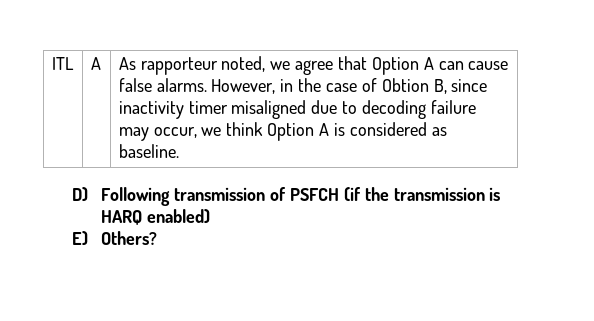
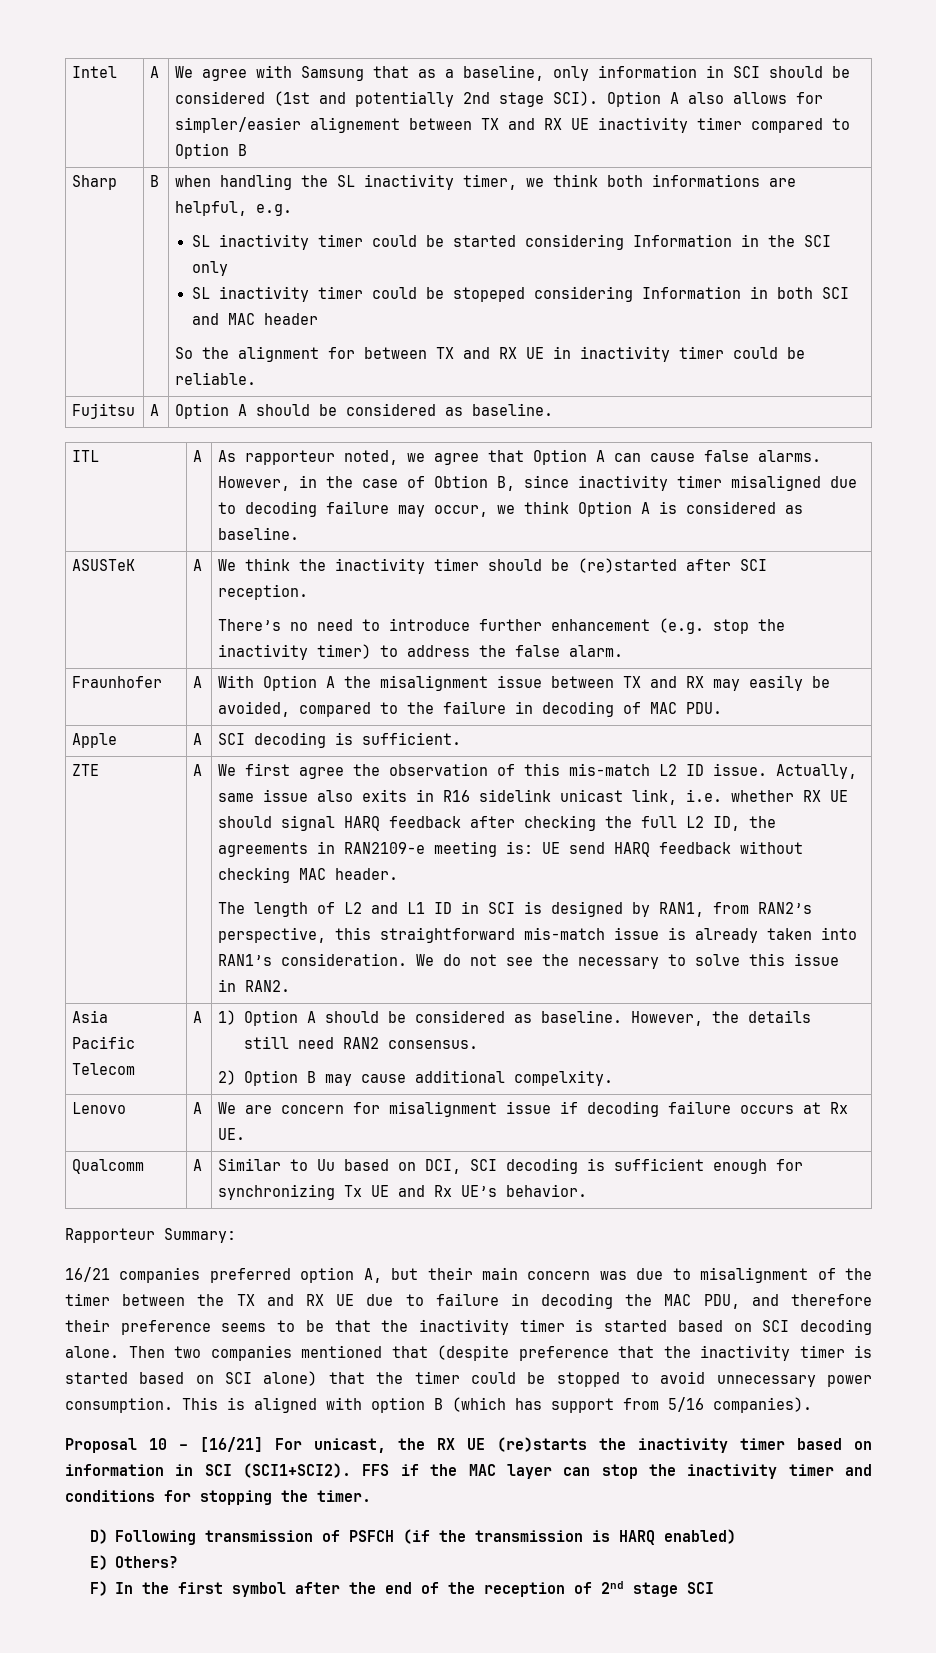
(51, 63) none -> [72,66,118,78] [150,66,160,78] [175,65,851,81] [175,91,824,107] [175,117,851,133] [175,143,248,159] [72,175,118,190] [150,175,160,187] [175,174,797,190] [175,201,293,216] [191,234,831,250] [191,261,228,276] [191,286,849,302] [191,313,318,325] [175,346,806,362] [175,372,257,385] [72,403,136,419] [150,404,160,416] [175,403,554,419] Intel | A | We agree with Samsung that as a baseline, only information in SCI should be considered (1st and potentially 2nd stage SCI). Option A also allows for simpler/easier alignement between TX and RX UE inactivity timer compared to Option B // Sharp | B | when handling the SL inactivity timer, we think both informations are helpful, e.g. // SL inactivity timer could be started considering Information in the SCI only // SL inactivity timer could be stopeped considering Information in both SCI and MAC header // So the alignment for between TX and RX UE in inactivity timer could be reliable. // Fujitsu | A | Option A should be considered as baseline. //
(179, 151) none -> [72,559,136,571] [193,559,203,571] [218,558,768,574] [218,584,309,600] [218,618,786,634] [218,644,624,660] [72,676,163,688] [193,676,203,688] [218,675,831,691] [218,701,723,717] [72,733,118,748] [193,733,203,745] [218,732,462,748] [72,764,100,776] [193,764,203,776] [218,763,858,779] [218,789,849,805] [218,815,777,831] [218,841,804,857] [218,867,399,883] [218,901,813,917] [218,927,858,943] [218,953,840,969] [218,979,291,992] [72,1010,109,1023] [72,1036,136,1049] [72,1063,136,1075] [193,1011,203,1023] [218,1010,811,1026] [243,1036,478,1049] [218,1070,613,1086] [72,1102,127,1114] [193,1102,203,1114] [218,1101,849,1117] [218,1128,246,1140] [72,1159,145,1174] [193,1159,203,1171] [218,1158,804,1174] [218,1184,588,1200] [65,1228,236,1243] [65,1267,873,1283] [65,1293,872,1309] [65,1319,872,1335] [65,1345,872,1361] [65,1371,872,1387] [65,1397,812,1413] [65,1437,872,1453] [65,1463,872,1479] [65,1490,371,1505] // ASUSTeK | A | We think the inactivity timer should be (re)started after SCI reception. // There’s no need to introduce further enhancement (e.g. stop the inactivity timer) to address the false alarm. // Fraunhofer | A | With Option A the misalignment issue between TX and RX may easily be avoided, compared to the failure in decoding of MAC PDU. // Apple | A | SCI decoding is sufficient. // ZTE | A | We first agree the observation of this mis-match L2 ID issue. Actually, same issue also exits in R16 sidelink unicast link, i.e. whether RX UE should signal HARQ feedback after checking the full L2 ID, the agreements in RAN2109-e meeting is: UE send HARQ feedback without checking MAC header. // The length of L2 and L1 ID in SCI is designed by RAN1, from RAN2’s perspective, this straightforward mis-match issue is already taken into RAN1’s consideration. We do not see the necessary to solve this issue in RAN2. // Asia Pacific Telecom | A | 1) Option A should be considered as baseline. However, the details still need RAN2 consensus. // 2) Option B may cause additional compelxity. // Lenovo | A | We are concern for misalignment issue if decoding failure occurs at Rx UE. // Qualcomm | A | Similar to Uu based on DCI, SCI decoding is sufficient enough for synchronizing Tx UE and Rx UE’s behavior. // Rapporteur Summary: // 16/21 companies preferred option A, but their main concern was due to misalignment of the timer between the TX and RX UE due to failure in decoding the MAC PDU, and therefore their preference seems to be that the inactivity timer is started based on SCI decoding alone. Then two companies mentioned that (despite preference that the inactivity timer is started based on SCI alone) that the timer could be stopped to avoid unnecessary power consumption. This is aligned with option B (which has support from 5/16 companies). // Proposal 10 – [16/21] For unicast, the RX UE (re)starts the inactivity timer based on information in SCI (SCI1+SCI2). FFS if the MAC layer can stop the inactivity timer and conditions for stopping the timer.
(158, 238) none -> [89,1581,715,1597] // F) In the first symbol after the end of the reception of 2nd stage SCI

